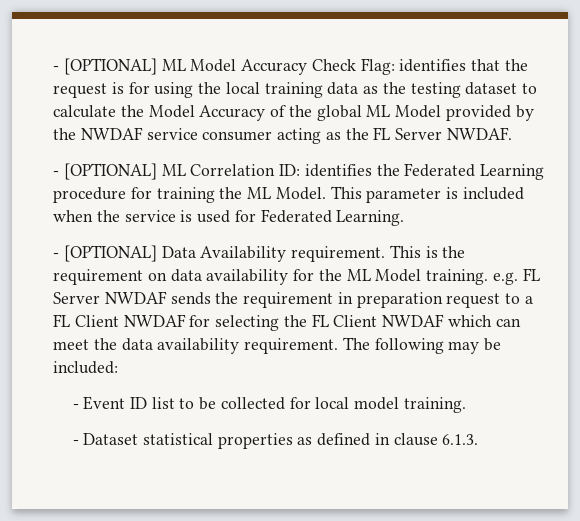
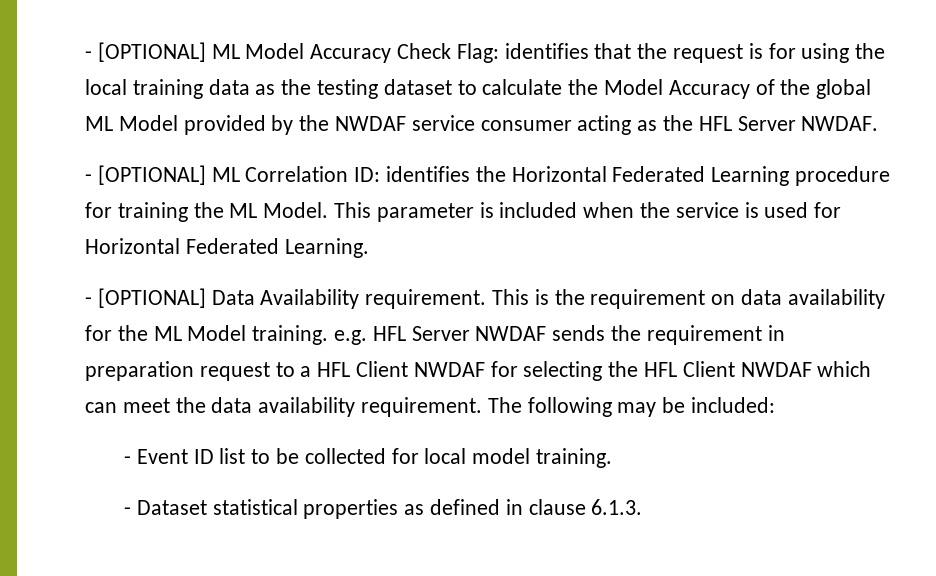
[373,127,391,140] FL -> [698,116,732,131] HFL
(400, 170) none -> [511,166,607,182] Horizontal
(256, 216) none -> [84,238,180,254] Horizontal
[522,268,540,281] FL -> [372,326,406,341] HFL
[53,314,71,327] FL -> [317,362,351,377] HFL
[311,314,329,327] FL -> [643,362,677,377] HFL

